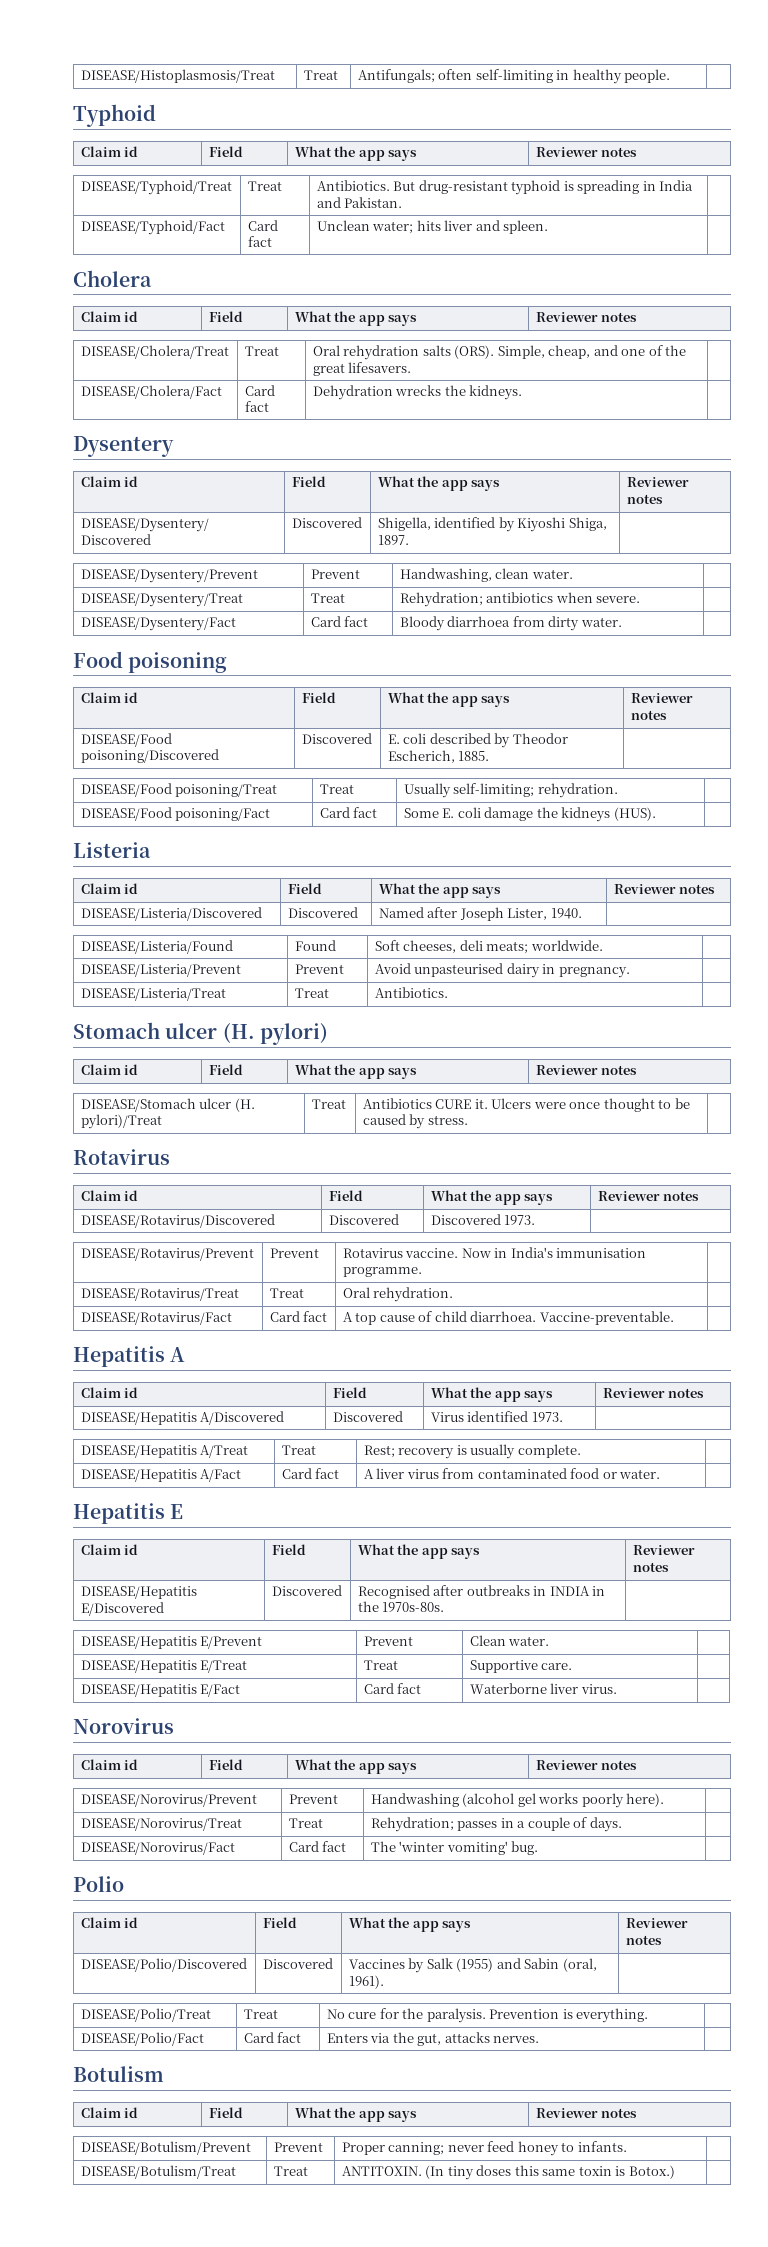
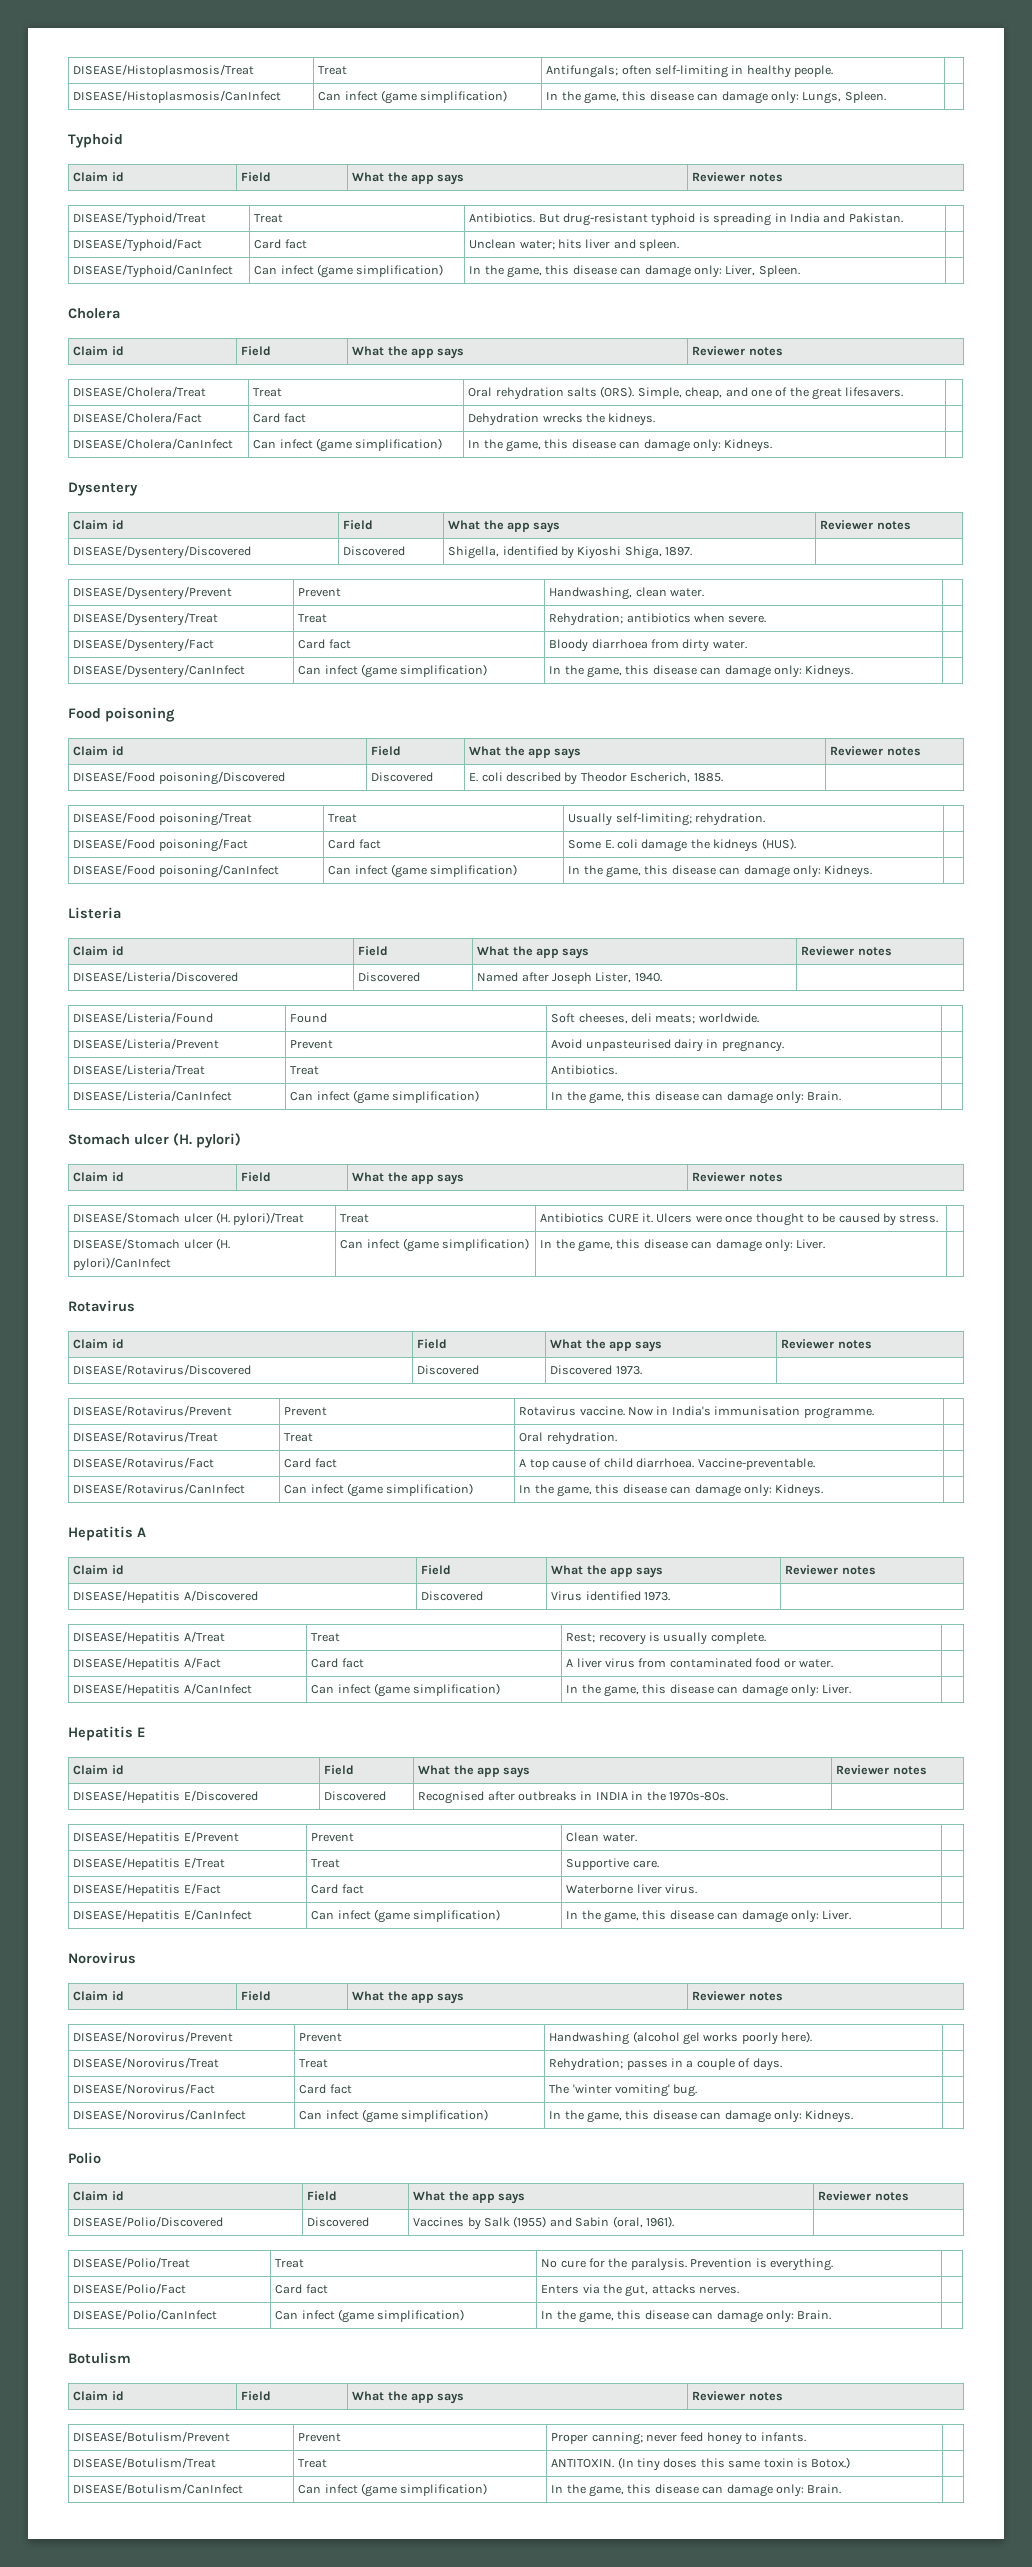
(671, 76) none -> [73,90,282,103] [318,90,508,104] [546,91,886,104] // DISEASE/Histoplasmosis/CanInfect | Can infect (game simplification) | In the game, this disease can damage only: Lungs, Spleen. |
(549, 227) none -> [73,264,234,278] [254,264,444,278] [469,265,800,278] // DISEASE/Typhoid/CanInfect | Can infect (game simplification) | In the game, this disease can damage only: Liver, Spleen. |
(523, 392) none -> [73,438,234,449] [253,438,443,452] [468,439,773,452] // DISEASE/Cholera/CanInfect | Can infect (game simplification) | In the game, this disease can damage only: Kidneys. |
(622, 622) none -> [73,664,246,678] [298,664,488,678] [549,665,854,678] // DISEASE/Dysentery/CanInfect | Can infect (game simplification) | In the game, this disease can damage only: Kidneys. |
(656, 814) none -> [73,864,279,878] [328,864,518,878] [568,865,873,878] // DISEASE/Food poisoning/CanInfect | Can infect (game simplification) | In the game, this disease can damage only: Kidneys. |
(448, 992) none -> [73,1090,233,1101] [290,1090,480,1104] [551,1091,842,1104] // DISEASE/Listeria/CanInfect | Can infect (game simplification) | In the game, this disease can damage only: Brain. |
(468, 1120) none -> [73,1238,231,1250] [73,1257,172,1271] [340,1238,530,1252] [540,1239,826,1252] // DISEASE/Stomach ulcer (H. pylori)/CanInfect | Can infect (game simplification) | In the game, this disease can damage only: Liver. |
(674, 1318) none -> [73,1483,246,1494] [284,1483,474,1497] [519,1484,824,1497] // DISEASE/Rotavirus/CanInfect | Can infect (game simplification) | In the game, this disease can damage only: Kidneys. |
(661, 1474) none -> [73,1683,252,1696] [311,1683,501,1697] [566,1684,852,1697] // DISEASE/Hepatitis A/CanInfect | Can infect (game simplification) | In the game, this disease can damage only: Liver. |
(617, 1689) none -> [73,1909,252,1922] [311,1909,501,1923] [566,1910,852,1923] // DISEASE/Hepatitis E/CanInfect | Can infect (game simplification) | In the game, this disease can damage only: Liver. |
(539, 1848) none -> [73,2109,247,2120] [299,2109,489,2123] [549,2110,854,2123] // DISEASE/Norovirus/CanInfect | Can infect (game simplification) | In the game, this disease can damage only: Kidneys. |
(540, 2039) none -> [73,2309,218,2320] [275,2309,465,2323] [541,2310,832,2323] // DISEASE/Polio/CanInfect | Can infect (game simplification) | In the game, this disease can damage only: Brain. |
(675, 2172) none -> [73,2483,244,2494] [298,2483,488,2497] [551,2484,842,2497] // DISEASE/Botulism/CanInfect | Can infect (game simplification) | In the game, this disease can damage only: Brain. |

